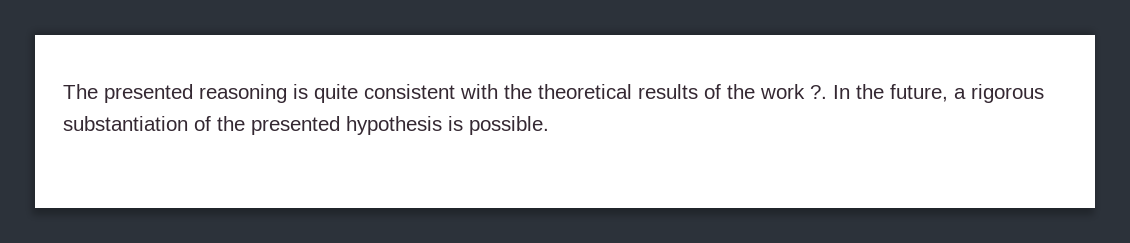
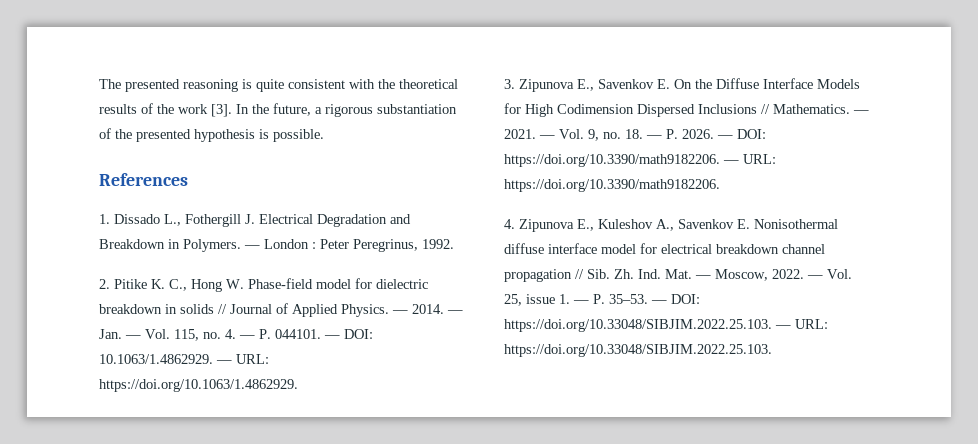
[810,85,827,99] ?. -> [211,104,232,117] [3].
(549, 125) none -> [99,173,188,186] [99,214,411,227] [99,239,454,252] [99,278,428,292] [99,303,463,317] [99,329,373,341] [99,354,269,364] [99,379,298,392] [504,78,860,92] [504,103,869,117] [504,129,766,141] [504,154,776,167] [504,179,720,192] [504,219,838,232] [504,243,825,254] [504,269,852,282] [504,294,700,306] [504,319,828,332] [504,344,772,357] // References // 1. Dissado L., Fothergill J. Electrical Degradation and Breakdown in Polymers. — London : Peter Peregrinus, 1992. // 2. Pitike K. C., Hong W. Phase-field model for dielectric breakdown in solids // Journal of Applied Physics. — 2014. — Jan. — Vol. 115, no. 4. — P. 044101. — DOI: 10.1063/1.4862929. — URL: https://doi.org/10.1063/1.4862929. // 3. Zipunova E., Savenkov E. On the Diffuse Interface Models for High Codimension Dispersed Inclusions // Mathematics. — 2021. — Vol. 9, no. 18. — P. 2026. — DOI: https://doi.org/10.3390/math9182206. — URL: https://doi.org/10.3390/math9182206. // 4. Zipunova E., Kuleshov A., Savenkov E. Nonisothermal diffuse interface model for electrical breakdown channel propagation // Sib. Zh. Ind. Mat. — Moscow, 2022. — Vol. 25, issue 1. — P. 35–53. — DOI: https://doi.org/10.33048/SIBJIM.2022.25.103. — URL: https://doi.org/10.33048/SIBJIM.2022.25.103.

